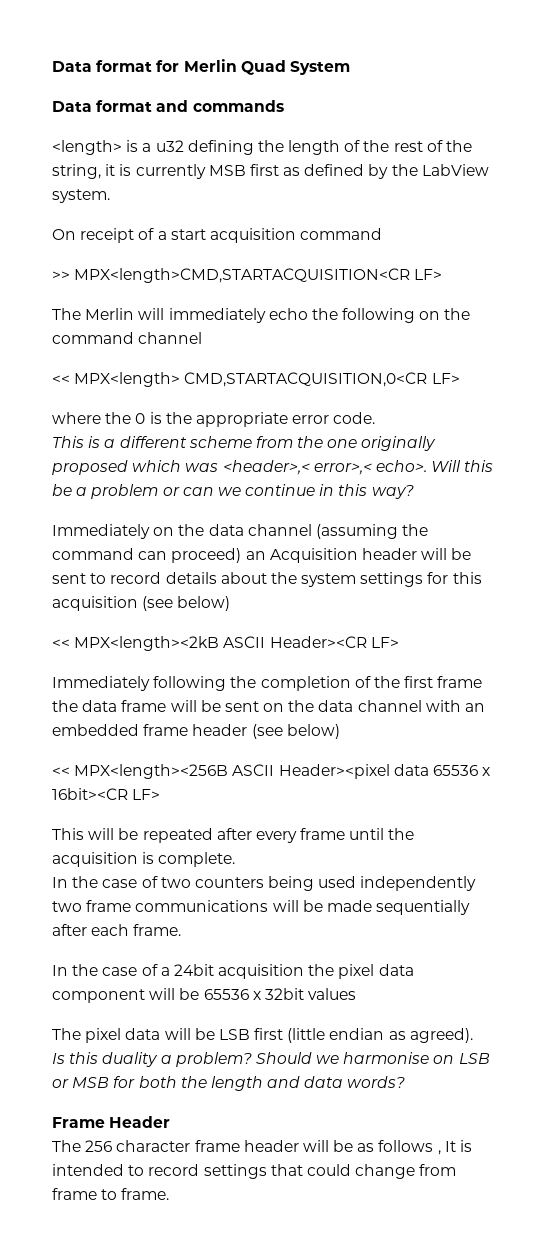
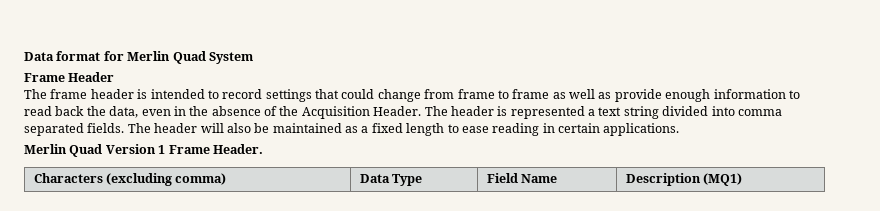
[52,100,284,112] [52,140,473,155] [52,164,489,179] [52,189,110,203] [52,228,383,243] [52,268,443,283] [52,308,471,323] [52,332,203,344] [52,372,460,387] [52,412,376,427] [52,436,437,451] [52,460,494,475] [52,484,414,499] [52,524,429,539] [52,548,472,563] [52,572,482,587] [52,596,231,611] [52,636,399,651] [52,676,483,691] [52,700,486,712] [52,724,340,739] [52,764,491,779] [52,788,161,800] [52,828,415,843] [52,852,236,867] [52,876,477,891] [52,900,471,915] [52,924,182,936] [52,964,414,979] [52,988,357,1003] [52,1028,473,1043] [52,1052,490,1067] [52,1076,406,1091] [52,1116,171,1128] [52,1140,456,1155] Data format and commands // <length> is a u32 defining the length of the rest of the string, it is currently MSB first as defined by the LabView system. // On receipt of a start acquisition command // >> MPX<length>CMD,STARTACQUISITION<CR LF> // The Merlin will immediately echo the following on the command channel // << MPX<length> CMD,STARTACQUISITION,0<CR LF> // where the 0 is the appropriate error code. // This is a different scheme from the one originally proposed which was <header>,< error>,< echo>. Will this be a problem or can we continue in this way? // Immediately on the data channel (assuming the command can proceed) an Acquisition header will be sent to record details about the system settings for this acquisition (see below) // << MPX<length><2kB ASCII Header><CR LF> // Immediately following the completion of the first frame the data frame will be sent on the data channel with an embedded frame header (see below) // << MPX<length><256B ASCII Header><pixel data 65536 x 16bit><CR LF> // This will be repeated after every frame until the acquisition is complete. // In the case of two counters being used independently two frame communications will be made sequentially after each frame. // In the case of a 24bit acquisition the pixel data component will be 65536 x 32bit values // The pixel data will be LSB first (little endian as agreed). // Is this duality a problem? Should we harmonise on LSB or MSB for both the length and data words? // Frame Header // The 256 character frame header will be as follows , It -> [24,72,115,82] [24,89,134,99] Frame Header // The frame header
[121,1188,170,1200] frame. -> [512,89,800,102] [24,106,782,119] [24,123,680,136] [24,144,263,157] [33,173,227,186] [359,174,423,186] [486,173,558,183] [625,173,743,186] frame as well as provide enough information to read back the data, even in the absence of the Acquisition Header. The header is represented a text string divided into comma separated fields. The header will also be maintained as a fixed length to ease reading in certain applications. // Merlin Quad Version 1 Frame Header. // Characters (excluding comma) | Data Type | Field Name | Description (MQ1)

